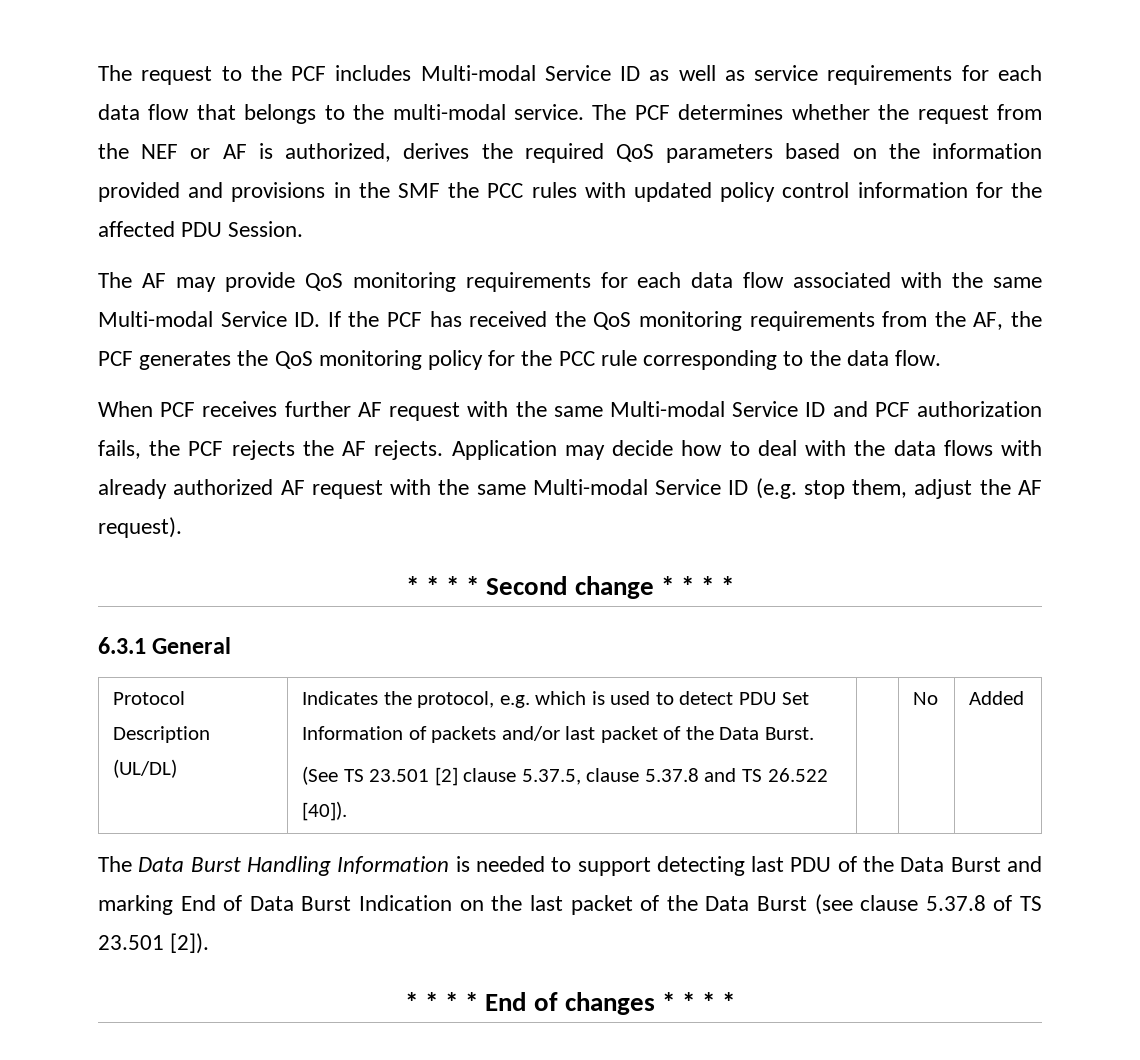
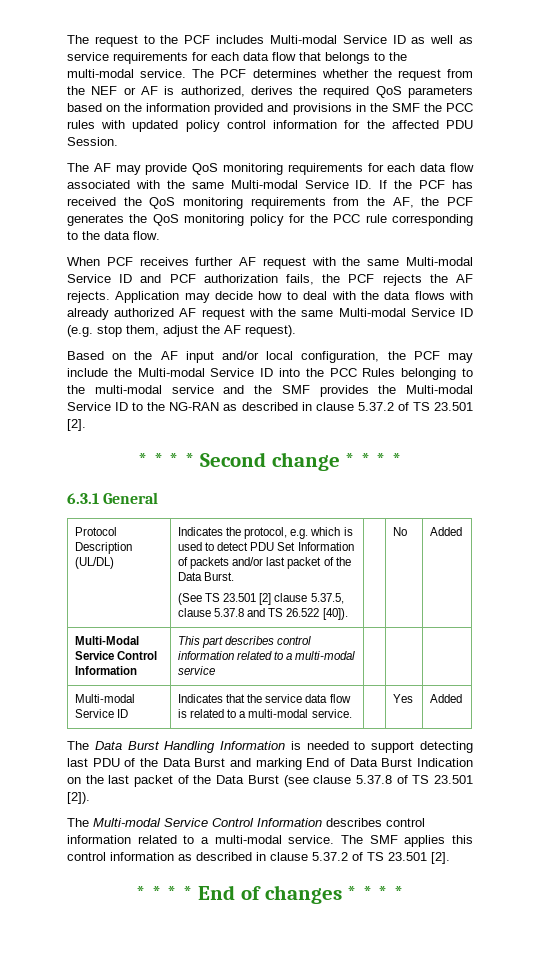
(182, 527) none -> [67,351,473,363] [67,368,474,380] [67,385,473,397] [67,402,473,411] [67,419,86,431] // Based on the AF input and/or local configuration, the PCF may include the Multi-modal Service ID into the PCC Rules belonging to the multi-modal service and the SMF provides the Multi-modal Service ID to the NG-RAN as described in clause 5.37.2 of TS 23.501 [2].
(1025, 698) none -> [75,636,140,645] [75,651,158,660] [75,666,138,675] [178,636,312,648] [178,651,356,660] [178,666,216,675] [75,694,136,703] [75,709,129,718] [178,694,351,703] [178,709,352,718] [393,694,414,703] [430,694,463,703] // Multi-Modal Service Control Information | This part describes control information related to a multi-modal service | | | // Multi-modal Service ID | Indicates that the service data flow is related to a multi-modal service. | | Yes | Added
(210, 943) none -> [67,818,425,827] [67,835,474,847] [67,852,450,864] // The Multi-modal Service Control Information describes control information related to a multi-modal service. The SMF applies this control information as described in clause 5.37.2 of TS 23.501 [2].

